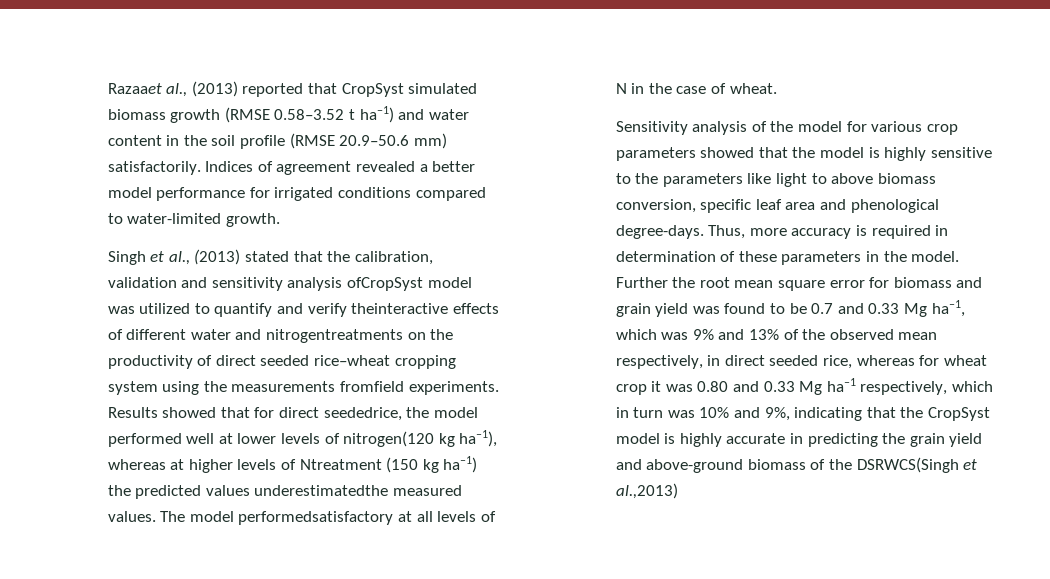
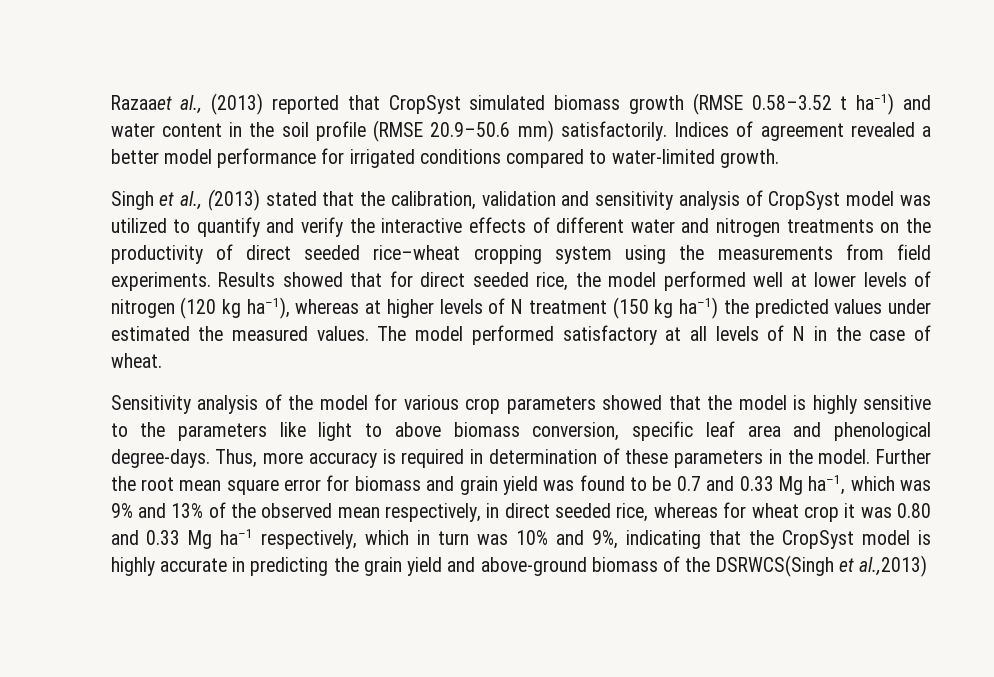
[347,277,424,291] ofCropSyst -> [745,190,841,210] of CropSyst
[351,303,449,314] theinteractive -> [349,218,463,233] the interactive
[266,329,404,343] nitrogentreatments -> [716,218,874,237] nitrogen treatments
[340,381,405,392] fromfield -> [845,244,931,260] from field
[323,407,402,421] seededrice, -> [472,272,569,291] seeded rice,
[343,431,435,447] nitrogen(120 -> [110,297,217,319] nitrogen (120
[299,459,382,470] Ntreatment -> [511,299,607,314] N treatment
[254,485,389,496] underestimatedthe -> [888,299,932,314] [110,326,224,341] under estimated the
[238,511,394,525] performedsatisfactory -> [471,325,657,345] performed satisfactory

